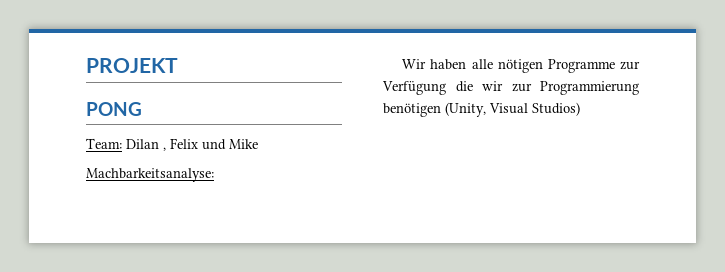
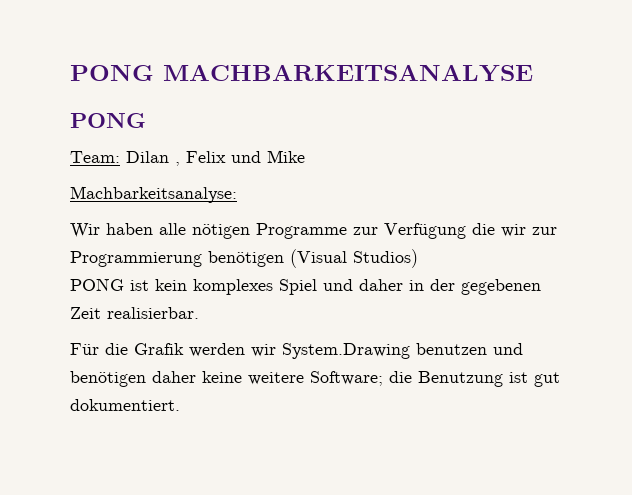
[86,58,178,73] PROJEKT -> [70,64,533,82] PONG MACHBARKEITSANALYSE
[445,102,528,117] (Unity, Visual -> [290,249,347,268] (Visual
(580, 109) none -> [70,278,541,295] [70,307,199,319] [70,343,523,359] [70,371,560,387] [70,399,180,411] // PONG ist kein komplexes Spiel und daher in der gegebenen Zeit realisierbar. // Für die Grafik werden wir System.Drawing benutzen und benötigen daher keine weitere Software; die Benutzung ist gut dokumentiert.

